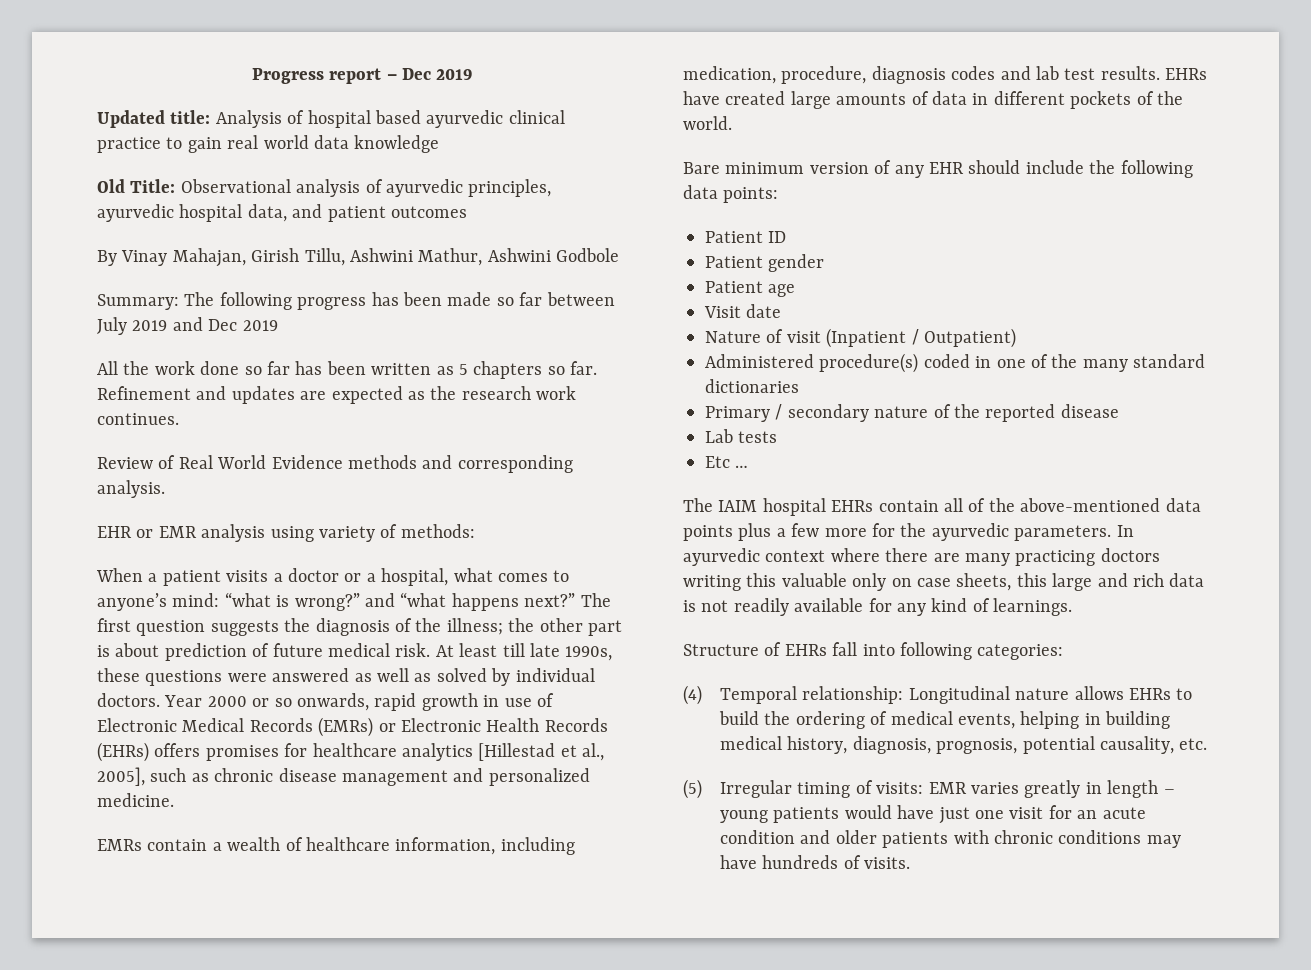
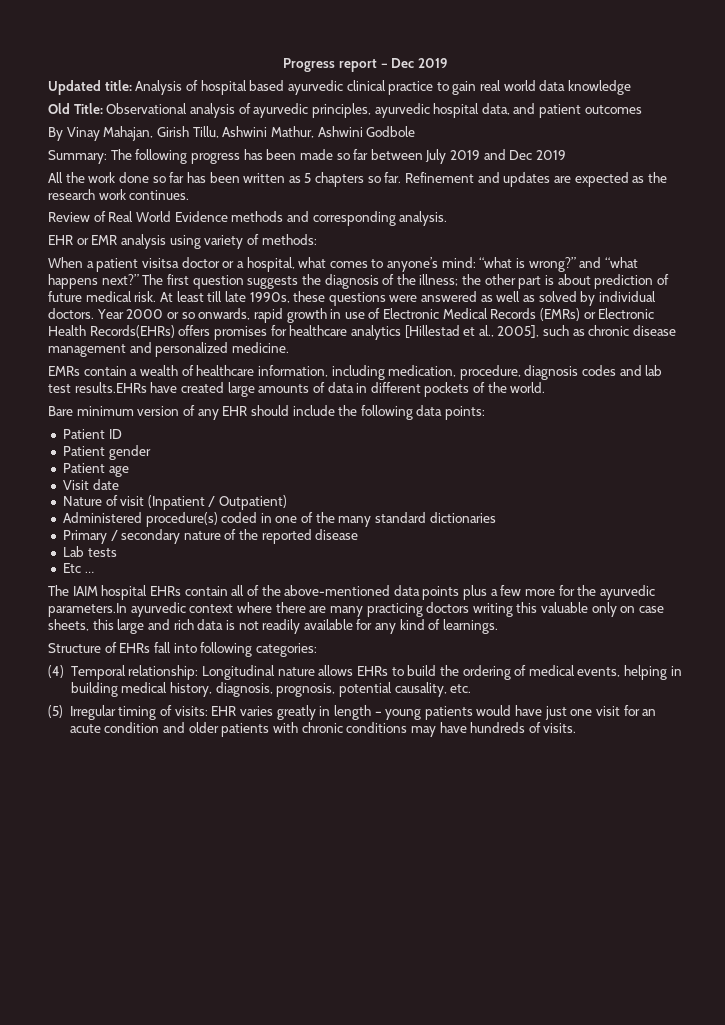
[226,570,283,582] visits a -> [141,258,179,268] visitsa
[544,718,608,732] [97,742,149,762] Records (EHRs) -> [89,325,175,338] Records(EHRs)
[1100,66,1208,80] results. EHRs -> [74,382,147,393] results.EHRs
[1014,525,1134,541] parameters. In -> [48,603,127,617] parameters.In
[928,782,967,794] EMR -> [211,706,237,716] EHR

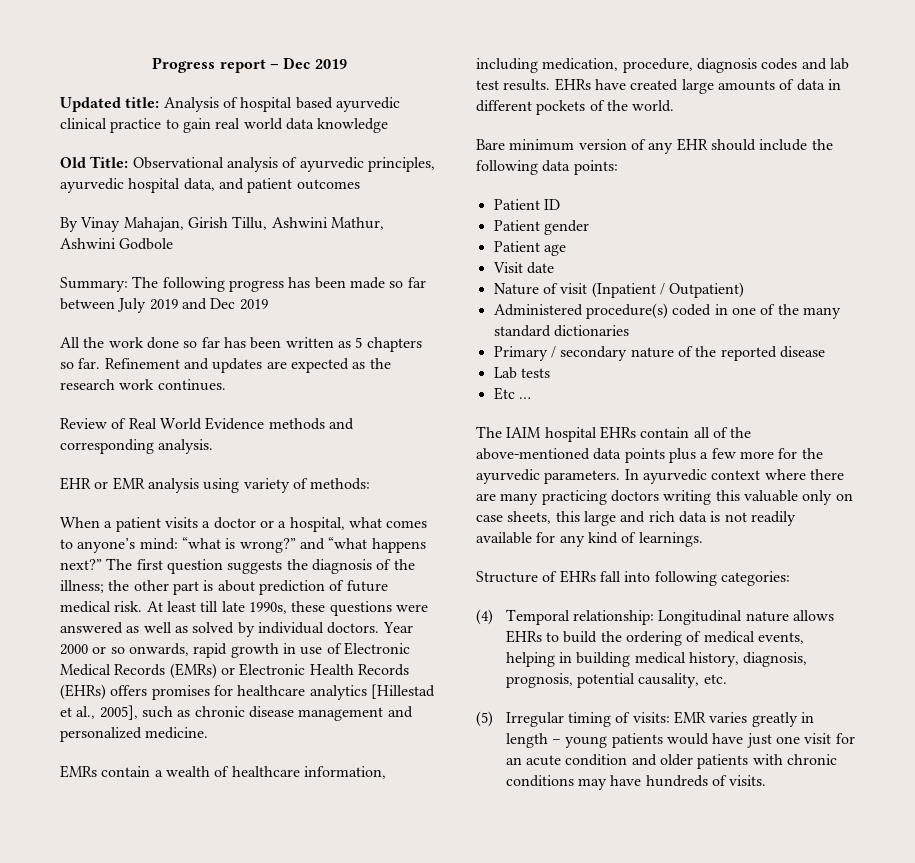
[141,258,179,268] visitsa -> [164,517,211,528] visits a
[89,325,175,338] Records(EHRs) -> [357,664,409,676] [60,684,106,700] Records (EHRs)
[74,382,147,393] results.EHRs -> [503,78,591,91] results. EHRs
[48,603,127,617] parameters.In -> [544,469,639,484] parameters. In
[211,706,237,716] EHR -> [673,711,706,724] EMR

